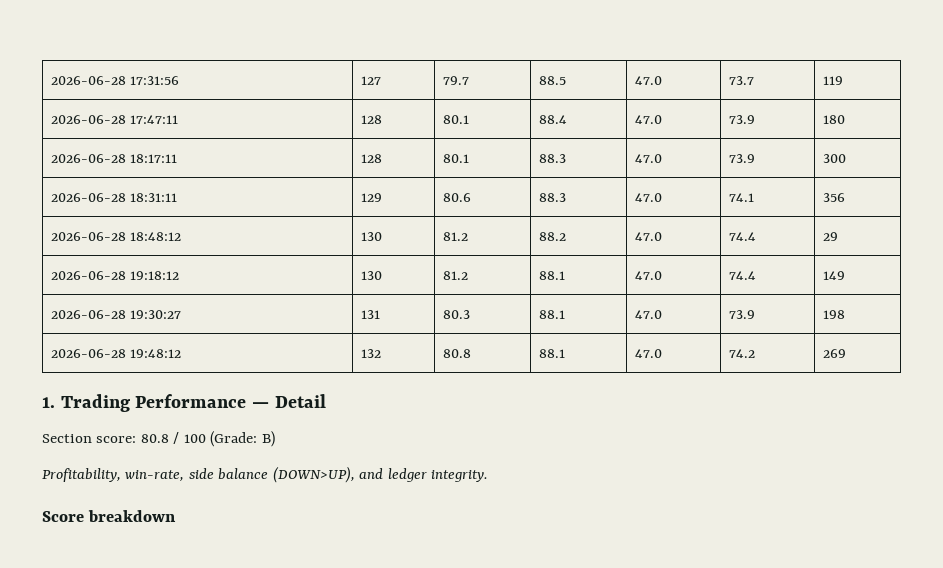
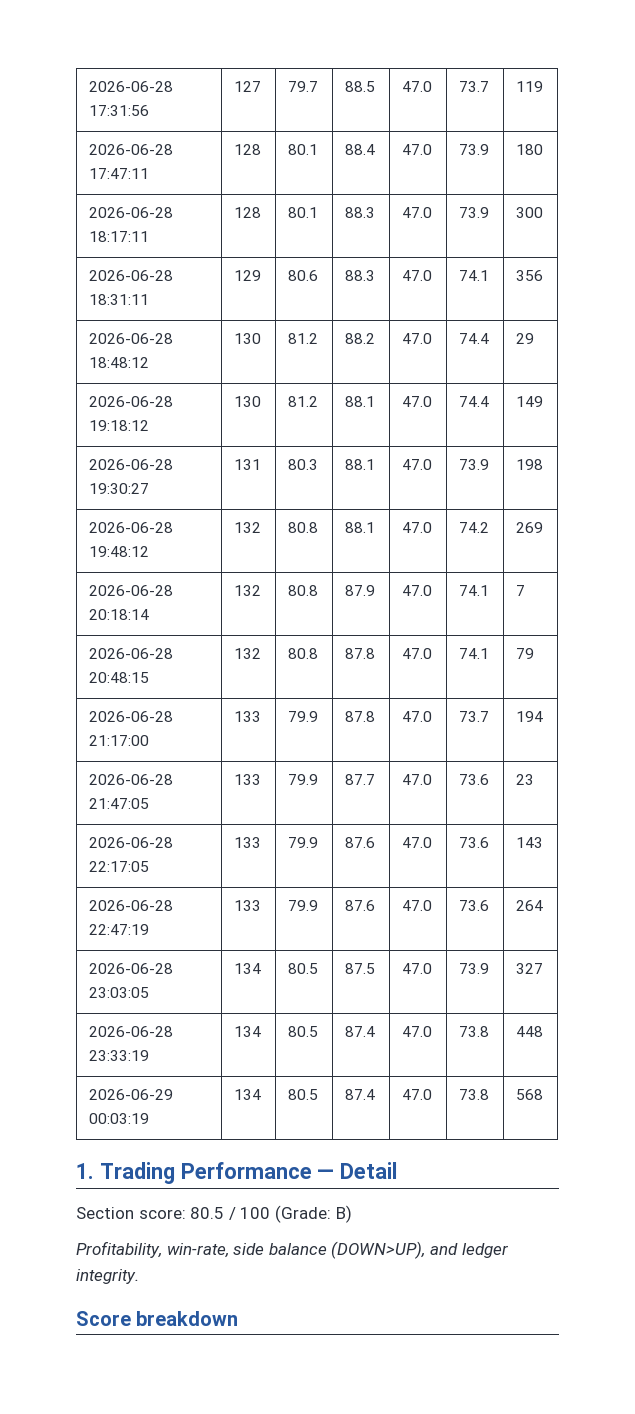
(846, 353) none -> [89,585,174,596] [89,609,150,620] [234,585,262,596] [288,585,319,596] [345,585,376,596] [402,585,433,596] [459,585,490,596] [516,585,526,596] [89,648,174,659] [89,672,150,683] [234,648,262,659] [288,648,319,659] [345,648,376,659] [402,648,433,659] [459,648,490,659] [516,648,535,659] [89,711,174,722] [89,735,150,746] [234,711,262,722] [288,711,319,722] [345,711,376,722] [402,711,433,722] [459,711,490,722] [516,711,544,722] [89,774,174,785] [89,798,150,809] [234,774,262,785] [288,774,319,785] [345,774,376,785] [402,774,433,785] [459,774,490,785] [516,774,535,785] [89,837,174,848] [89,861,150,872] [234,837,262,848] [288,837,319,848] [345,837,376,848] [402,837,433,848] [459,837,490,848] [516,837,544,848] [89,900,174,911] [89,924,150,935] [234,900,262,911] [288,900,319,911] [345,900,376,911] [402,900,433,911] [459,900,490,911] [516,900,544,911] [89,963,174,974] [89,987,150,998] [234,963,262,974] [288,963,319,974] [345,963,376,974] [402,963,433,974] [459,963,490,974] [516,963,544,974] [89,1026,174,1037] [89,1050,150,1061] [234,1026,262,1037] [288,1026,319,1037] [345,1026,376,1037] [402,1026,433,1037] [459,1026,490,1037] [516,1026,544,1037] [89,1089,174,1100] [89,1113,150,1124] [234,1089,262,1100] [288,1089,319,1100] [345,1089,376,1100] [402,1089,433,1100] [459,1089,490,1100] [516,1089,544,1100] // 2026-06-28 20:18:14 | 132 | 80.8 | 87.9 | 47.0 | 74.1 | 7 // 2026-06-28 20:48:15 | 132 | 80.8 | 87.8 | 47.0 | 74.1 | 79 // 2026-06-28 21:17:00 | 133 | 79.9 | 87.8 | 47.0 | 73.7 | 194 // 2026-06-28 21:47:05 | 133 | 79.9 | 87.7 | 47.0 | 73.6 | 23 // 2026-06-28 22:17:05 | 133 | 79.9 | 87.6 | 47.0 | 73.6 | 143 // 2026-06-28 22:47:19 | 133 | 79.9 | 87.6 | 47.0 | 73.6 | 264 // 2026-06-28 23:03:05 | 134 | 80.5 | 87.5 | 47.0 | 73.9 | 327 // 2026-06-28 23:33:19 | 134 | 80.5 | 87.4 | 47.0 | 73.8 | 448 // 2026-06-29 00:03:19 | 134 | 80.5 | 87.4 | 47.0 | 73.8 | 568
[140,434,169,443] 80.8 -> [190,1207,225,1219] 80.5

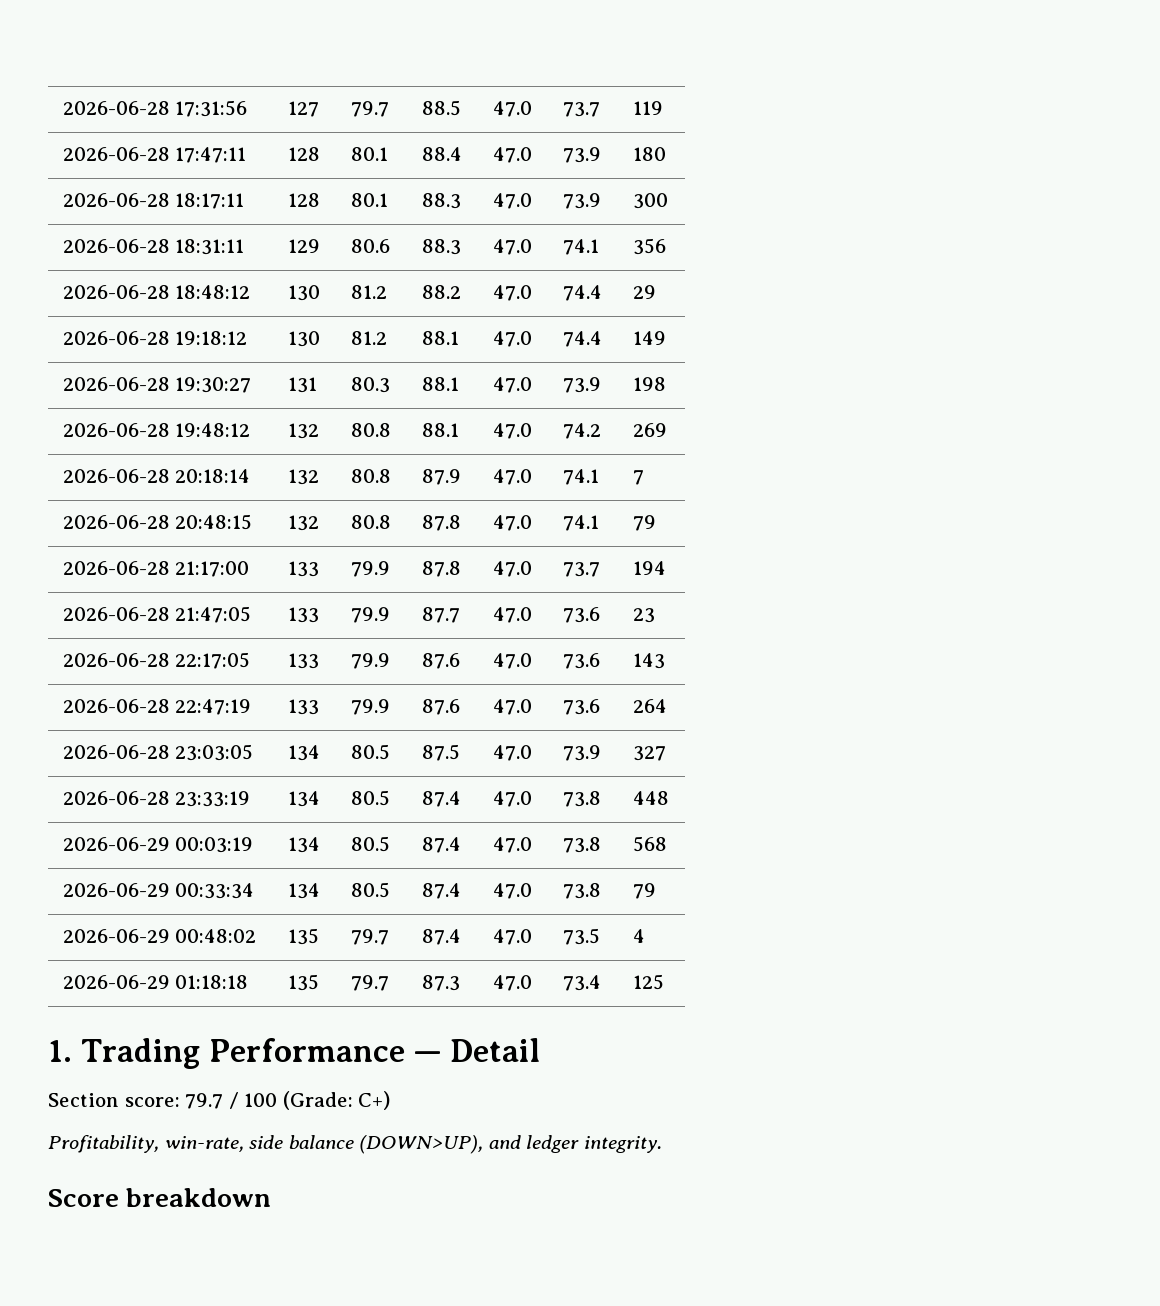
(544, 1094) none -> [62,883,255,899] [287,883,320,899] [350,882,390,898] [421,883,461,899] [492,883,532,899] [562,883,601,899] [632,883,656,899] [62,929,257,943] [287,928,319,945] [350,929,389,945] [421,929,461,945] [492,929,532,945] [562,928,600,945] [632,929,645,943] [62,975,249,989] [287,974,319,991] [350,975,389,991] [421,975,460,991] [492,975,532,991] [562,975,601,991] [632,974,664,990] // 2026-06-29 00:33:34 | 134 | 80.5 | 87.4 | 47.0 | 73.8 | 79 // 2026-06-29 00:48:02 | 135 | 79.7 | 87.4 | 47.0 | 73.5 | 4 // 2026-06-29 01:18:18 | 135 | 79.7 | 87.3 | 47.0 | 73.4 | 125
[190,1207,225,1219] 80.5 -> [185,1093,224,1109] 79.7
[335,1205,352,1223] B) -> [358,1091,391,1110] C+)

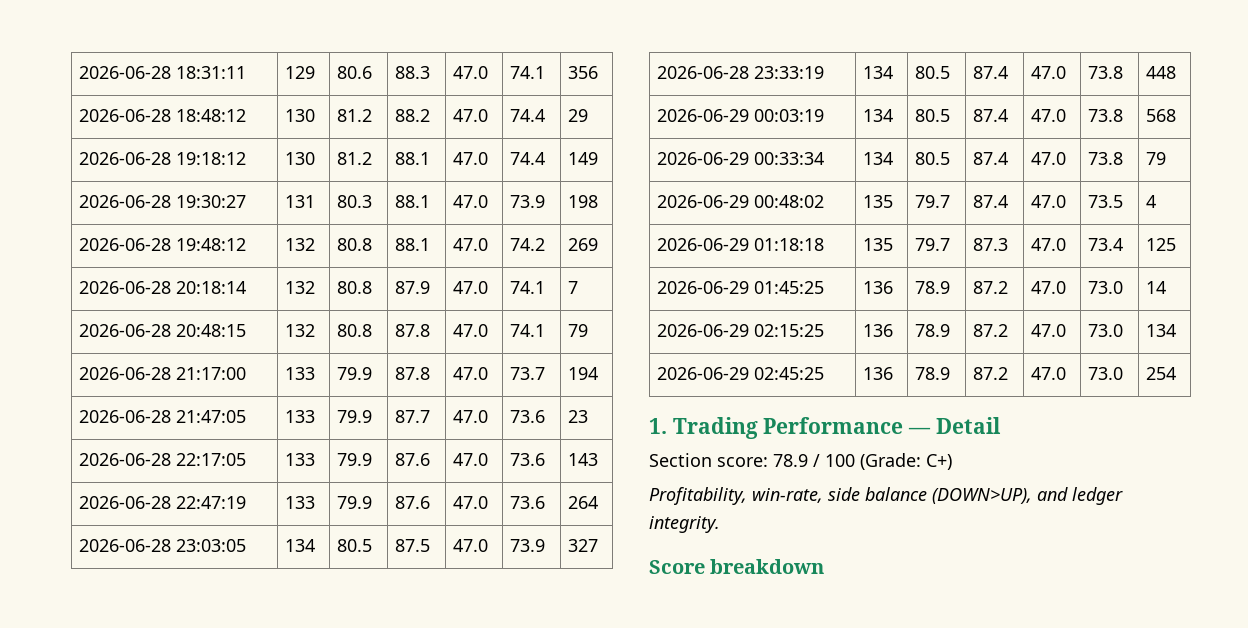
[62,100,248,117] [287,101,319,117] [350,101,389,117] [421,100,461,116] [492,101,532,117] [562,102,600,117] [632,101,663,115] [62,147,247,163] [287,147,320,161] [350,147,388,161] [421,147,462,161] [492,147,532,163] [562,147,601,163] [632,147,666,161] [62,193,245,209] [287,193,320,207] [350,193,388,207] [421,193,461,209] [492,193,532,209] [562,193,601,209] [632,193,668,209] [62,239,170,253] 2026-06-28 17:31:56 | 127 | 79.7 | 88.5 | 47.0 | 73.7 | 119 // 2026-06-28 17:47:11 | 128 | 80.1 | 88.4 | 47.0 | 73.9 | 180 // 2026-06-28 18:17:11 | 128 | 80.1 | 88.3 | 47.0 | 73.9 | 300 // 2026-06-28 -> [78,66,171,79] 2026-06-28
(664, 982) none -> [656,281,824,294] [862,281,893,294] [914,281,950,294] [972,281,1008,294] [1030,281,1066,294] [1087,281,1123,294] [1145,281,1166,294] [656,324,824,337] [862,324,893,337] [914,324,950,337] [972,324,1008,337] [1030,324,1066,337] [1087,324,1123,337] [1145,324,1176,337] [656,367,824,380] [862,367,893,380] [914,367,950,380] [972,367,1008,380] [1030,367,1066,380] [1087,367,1123,380] [1145,367,1176,380] // 2026-06-29 01:45:25 | 136 | 78.9 | 87.2 | 47.0 | 73.0 | 14 // 2026-06-29 02:15:25 | 136 | 78.9 | 87.2 | 47.0 | 73.0 | 134 // 2026-06-29 02:45:25 | 136 | 78.9 | 87.2 | 47.0 | 73.0 | 254
[185,1093,224,1109] 79.7 -> [773,454,808,467] 78.9

